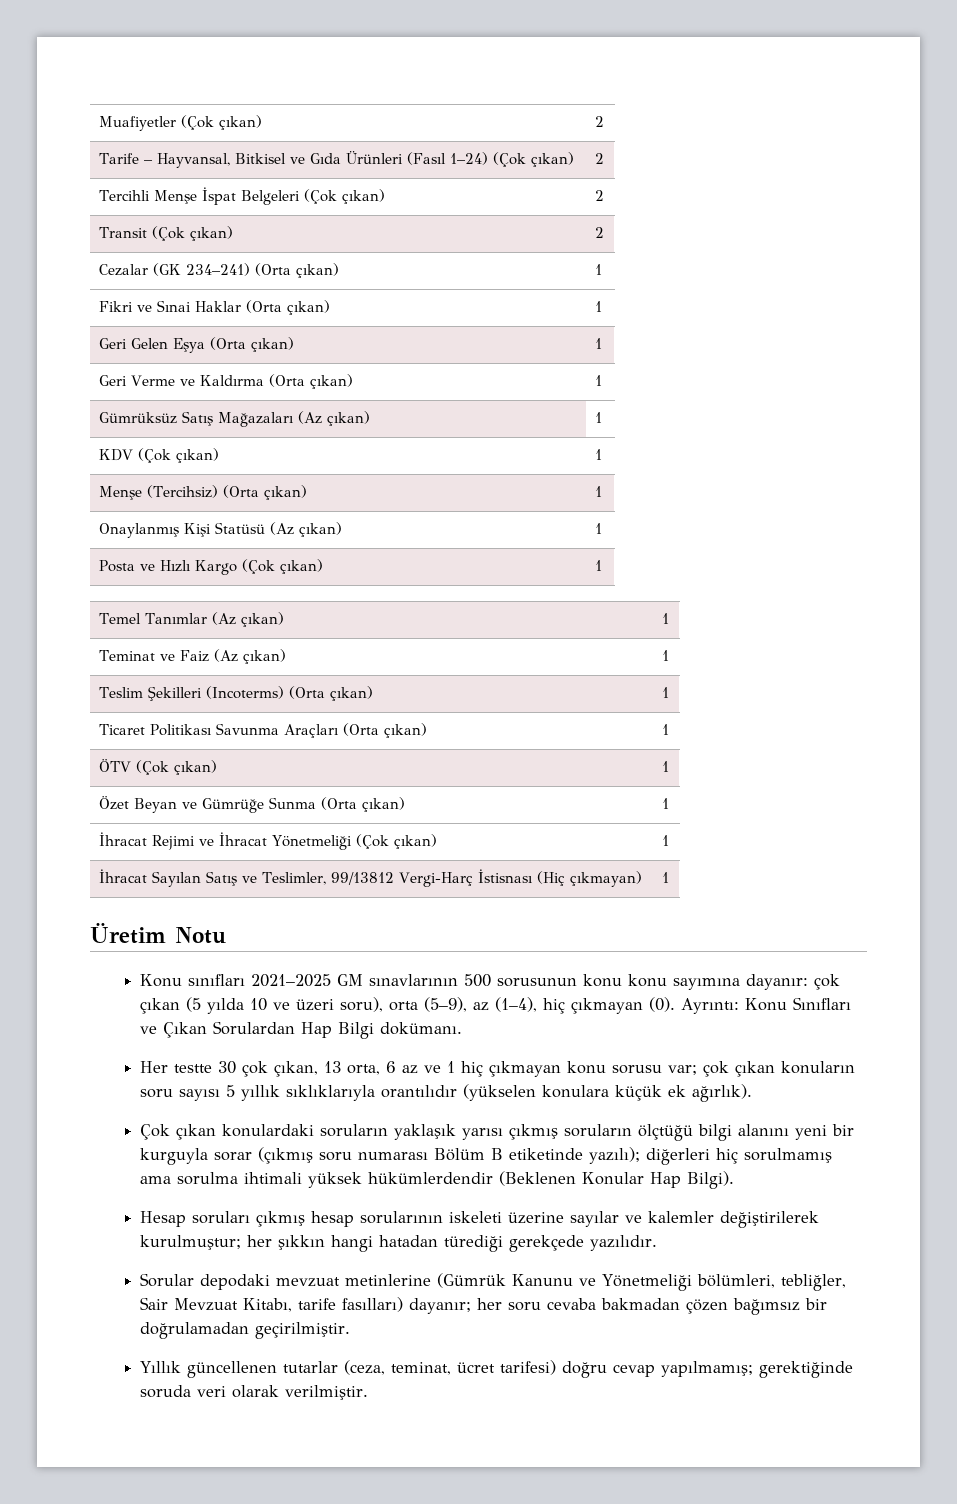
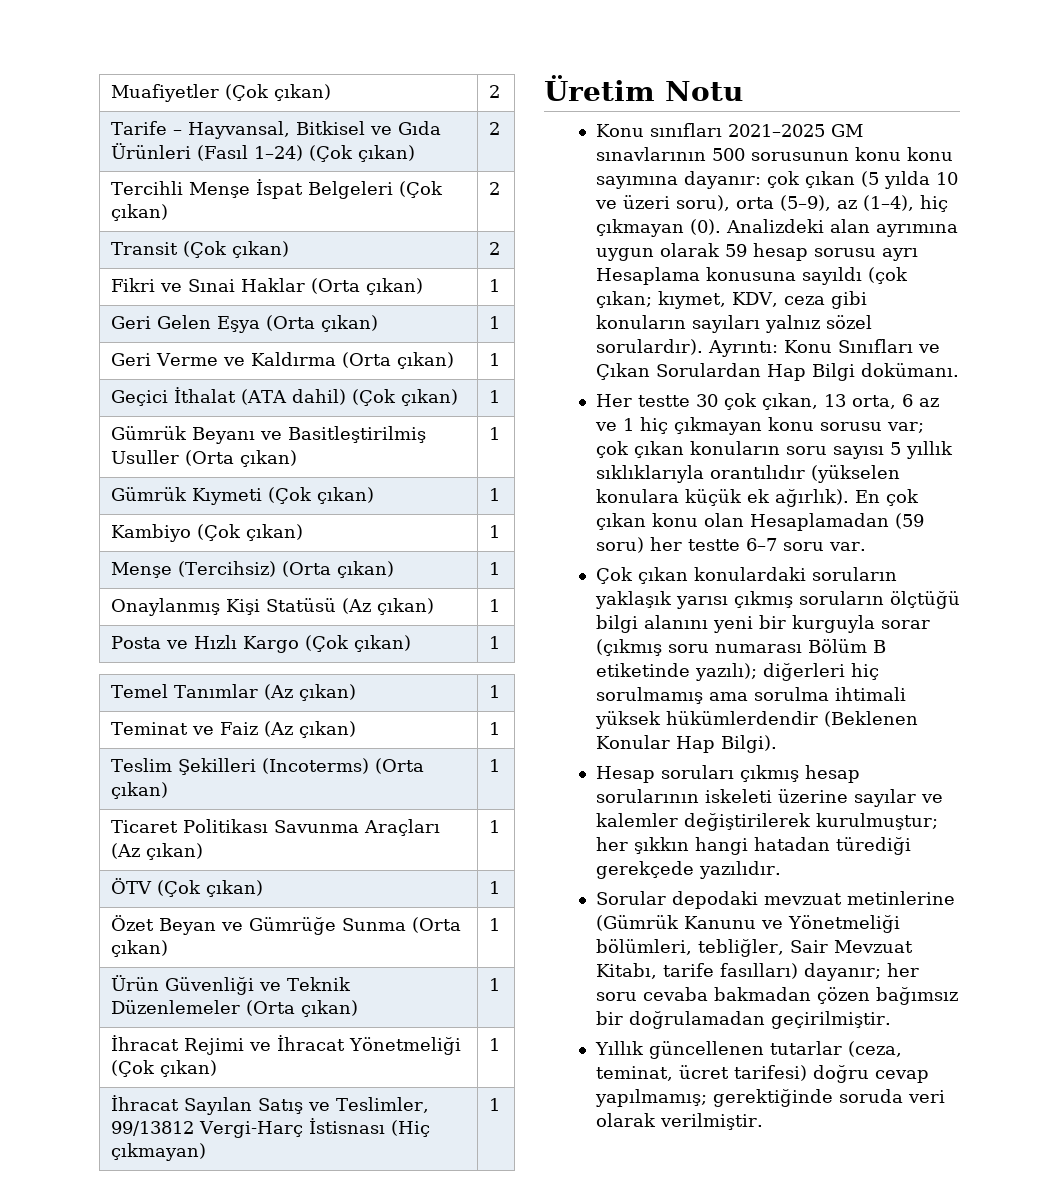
[98,263,339,278] [594,264,602,275] // Cezalar (GK 234–241) (Orta çıkan) | 1 -> (501, 248) none
[98,411,370,427] [594,412,602,423] [98,449,133,461] Gümrüksüz Satış Mağazaları (Az çıkan) | 1 // KDV -> [111,387,459,406] [489,390,501,403] [111,426,427,444] [111,450,298,467] [489,427,501,440] [111,487,375,505] [489,488,501,501] [111,524,192,542] Geçici İthalat (ATA dahil) (Çok çıkan) | 1 // Gümrük Beyanı ve Basitleştirilmiş Usuller (Orta çıkan) | 1 // Gümrük Kıymeti (Çok çıkan) | 1 // Kambiyo
[342,723,379,736] (Orta -> [111,843,141,859] (Az
(669, 803) none -> [111,975,352,995] [111,1000,359,1017] [489,978,501,991] // Ürün Güvenliği ve Teknik Düzenlemeler (Orta çıkan) | 1
(676, 1004) none -> [725,219,958,237] [595,243,918,261] [595,267,908,285] [595,291,867,309] [595,315,872,333] [595,339,703,355] Analizdeki alan ayrımına uygun olarak 59 hesap sorusu ayrı Hesaplama konusuna sayıldı (çok çıkan; kıymet, KDV, ceza gibi konuların sayıları yalnız sözel sorulardır).
(753, 1093) none -> [854,489,919,506] [595,513,924,531] [595,537,866,553] En çok çıkan konu olan Hesaplamadan (59 soru) her testte 6–7 soru var.

